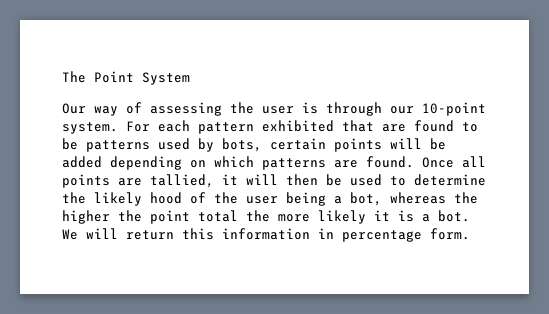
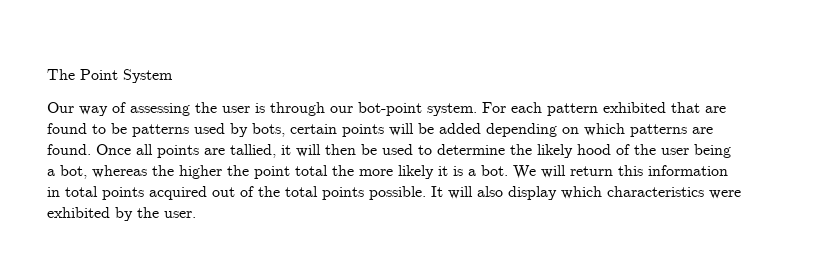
[422,102,486,116] 10-point -> [358,102,422,116] bot-point
[342,228,470,242] percentage form. -> [65,186,741,200] [47,207,196,221] total points acquired out of the total points possible. It will also display which characteristics were exhibited by the user.

